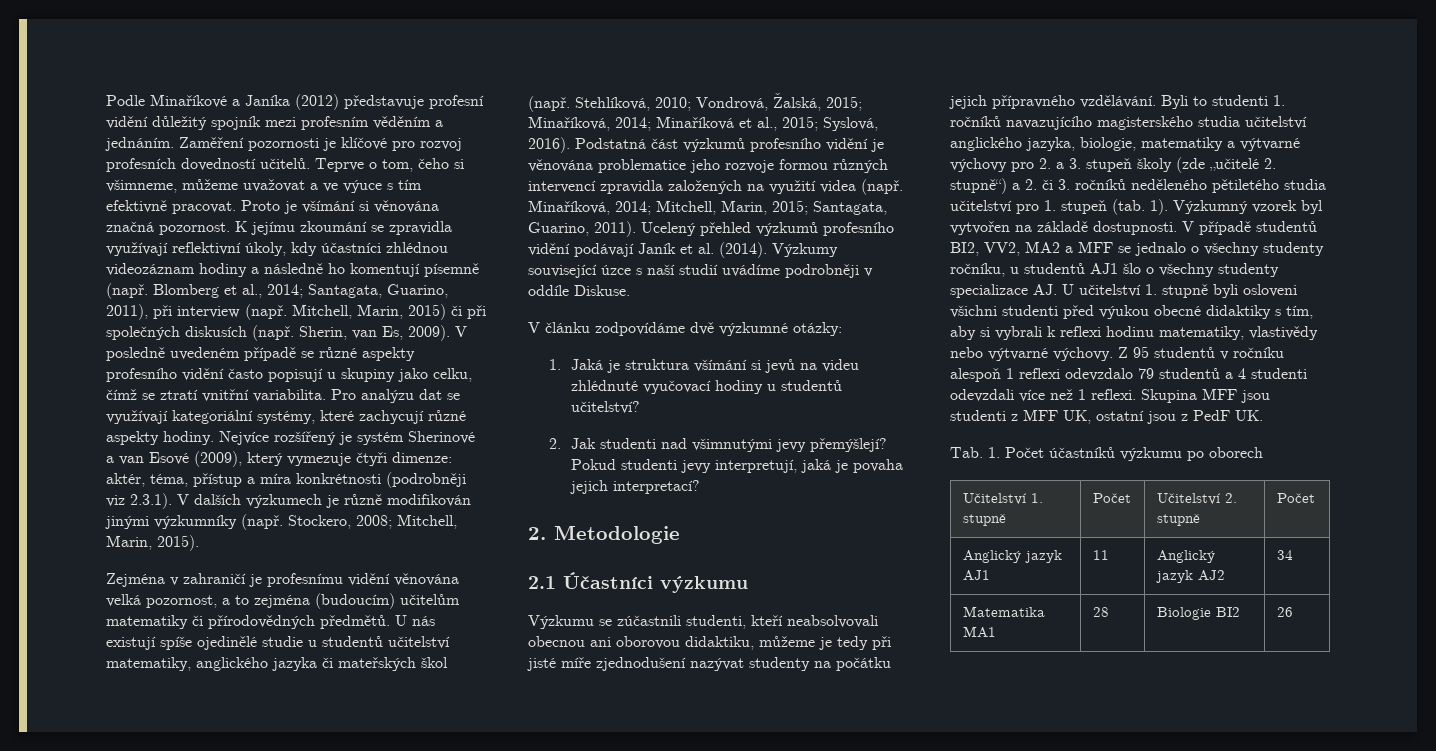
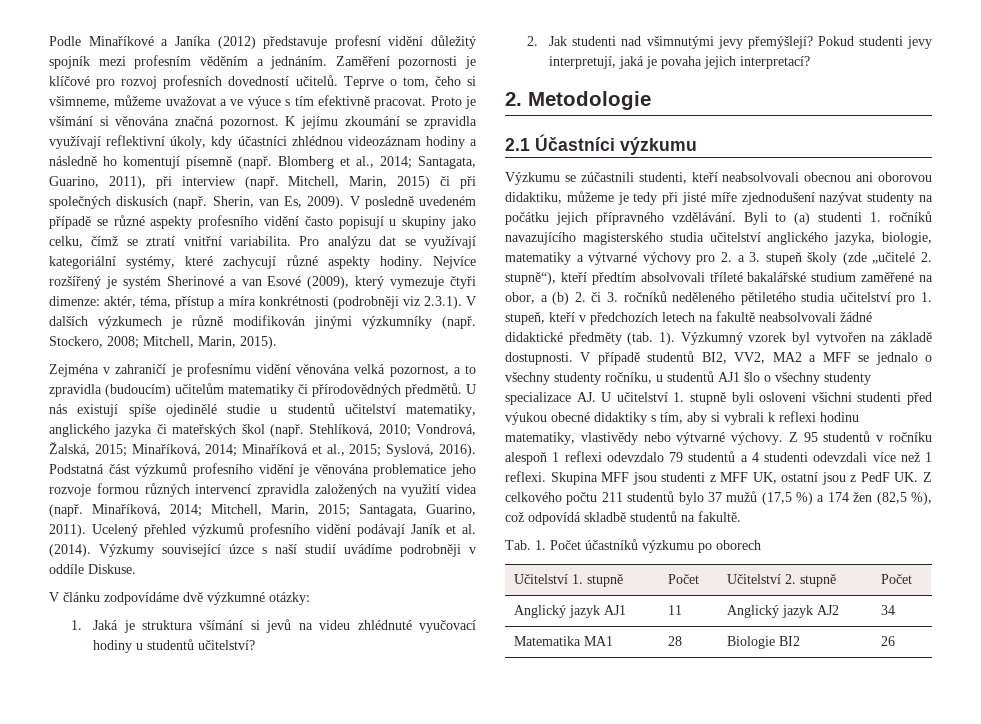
[254,595,310,608] zejména -> [49,384,102,397] zpravidla
(1207, 101) none -> [794,212,811,225] (a)
[950,178,1020,194] stupně“) a -> [505,272,933,285] [505,292,570,305] stupně“), kteří předtím absolvovali tříleté bakalářské studium zaměřené na obor, a (b)
[1061,200,1107,214] stupeň -> [505,311,872,325] [505,332,622,345] stupeň, kteří v předchozích letech na fakultě neabsolvovali žádné didaktické předměty
(1263, 415) none -> [923,472,933,482] [505,491,932,505] [505,511,741,525] Z celkového počtu 211 studentů bylo 37 mužů (17,5 %) a 174 žen (82,5 %), což odpovídá skladbě studentů na fakultě.

